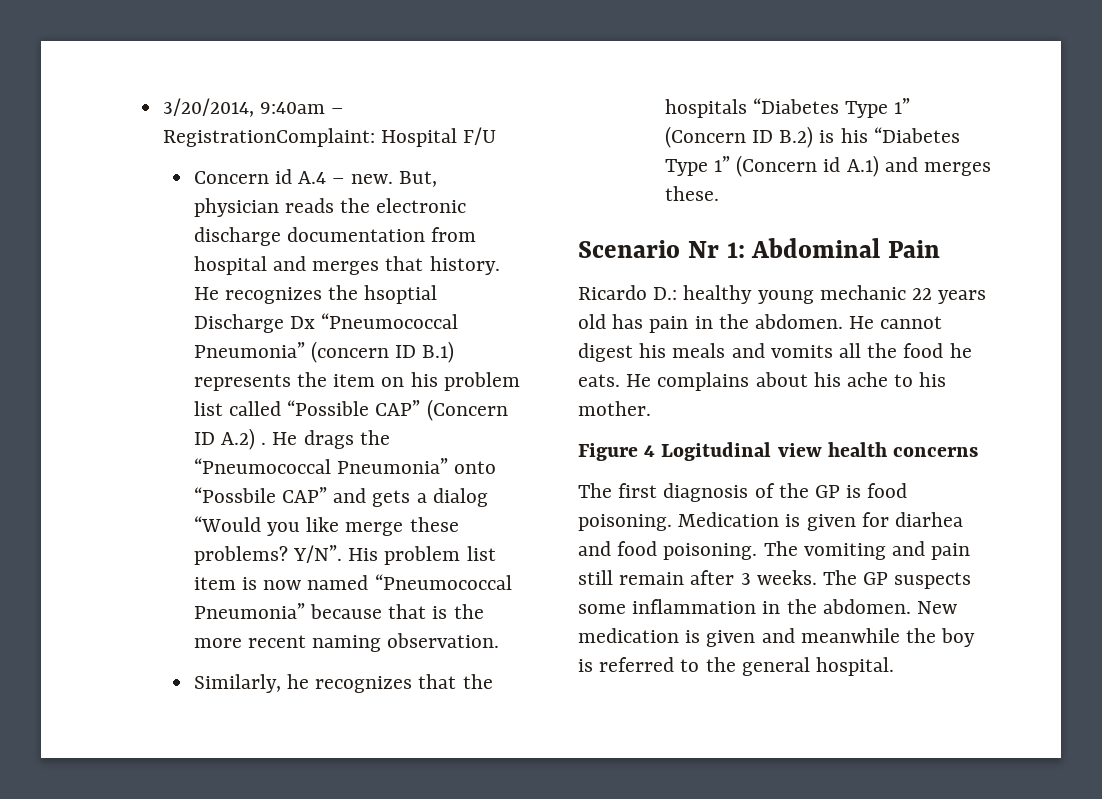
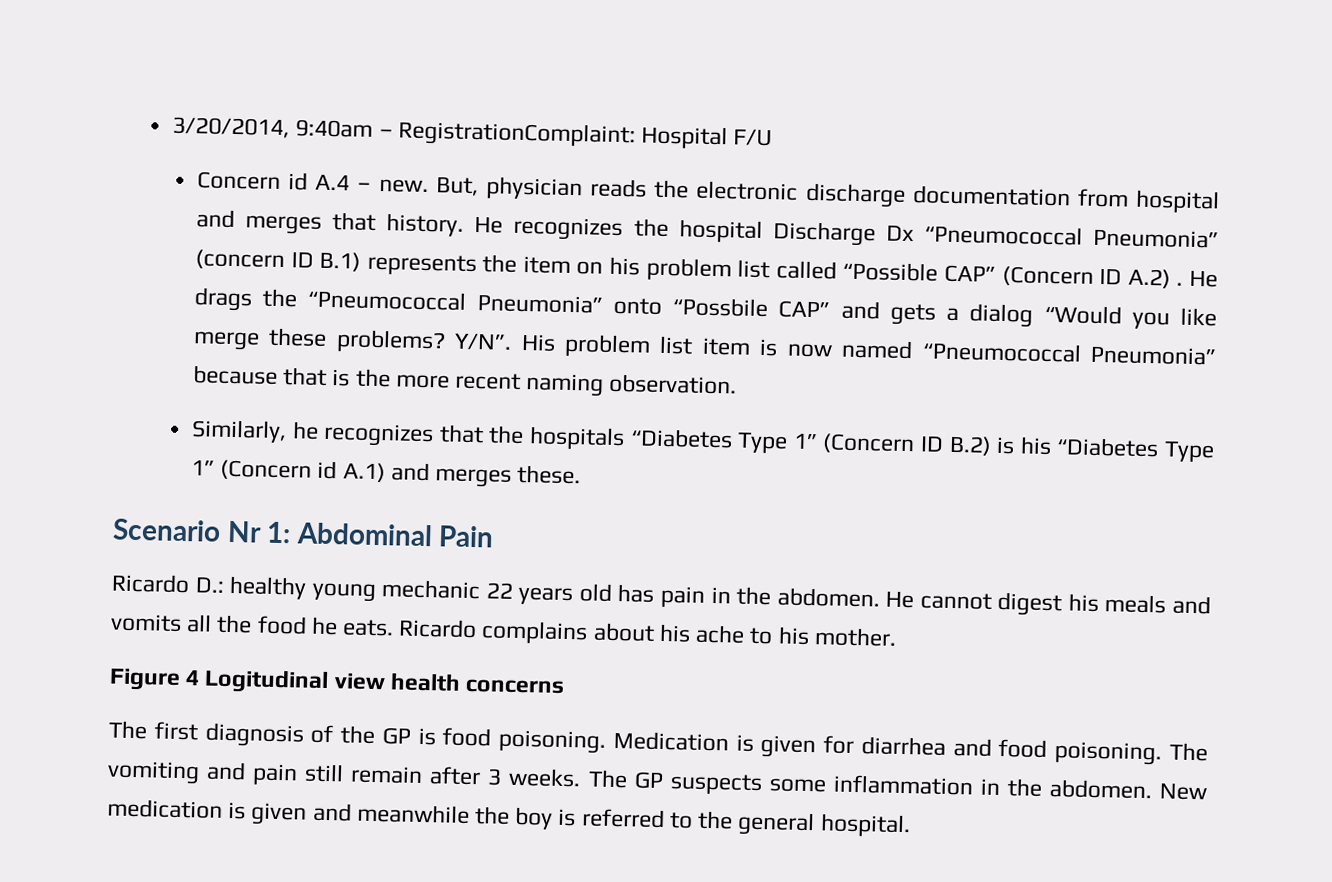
[364,285,438,304] hsoptial -> [678,219,763,243] hospital
[626,374,652,387] He -> [398,618,478,639] Ricardo
[895,512,964,527] diarhea -> [860,736,946,756] diarrhea

